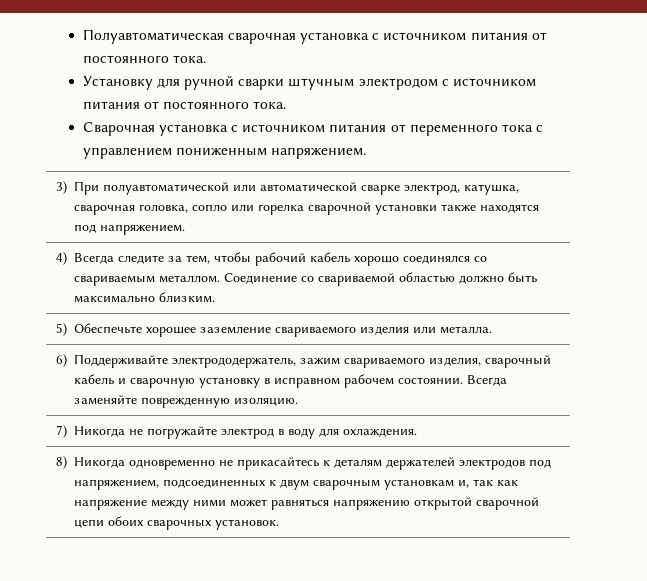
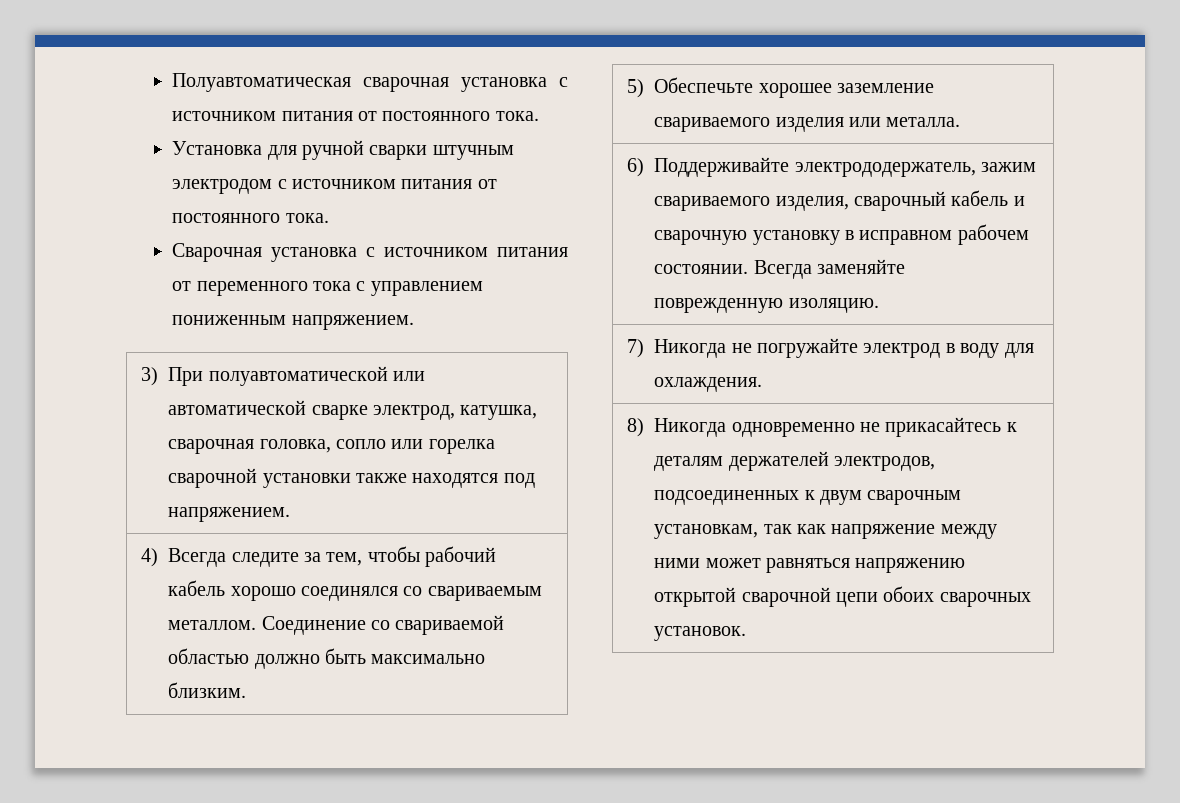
[82,76,153,90] Установку -> [172,141,263,155] Установка
[458,459,551,470] [73,479,159,490] электродов под напряжением, -> [834,456,936,471] электродов,
[383,479,469,490] установкам и, -> [654,524,759,539] установкам,

